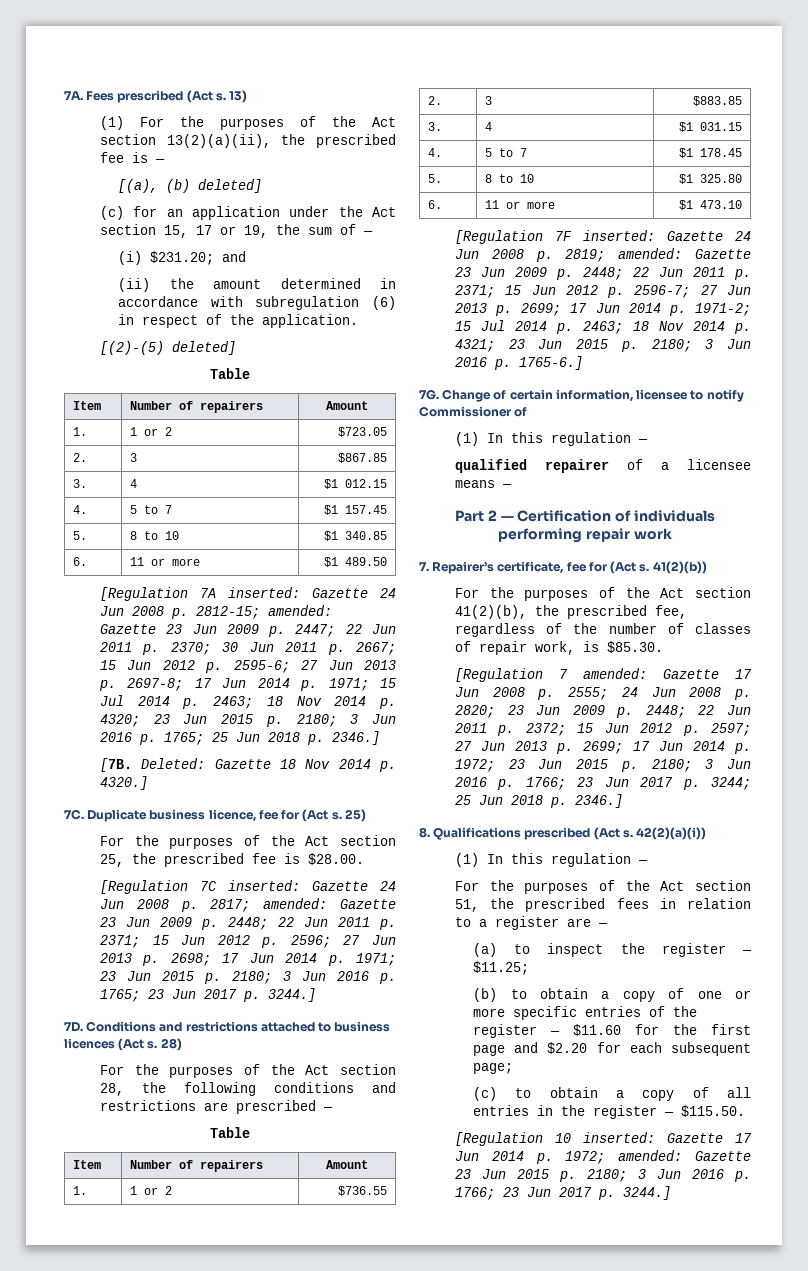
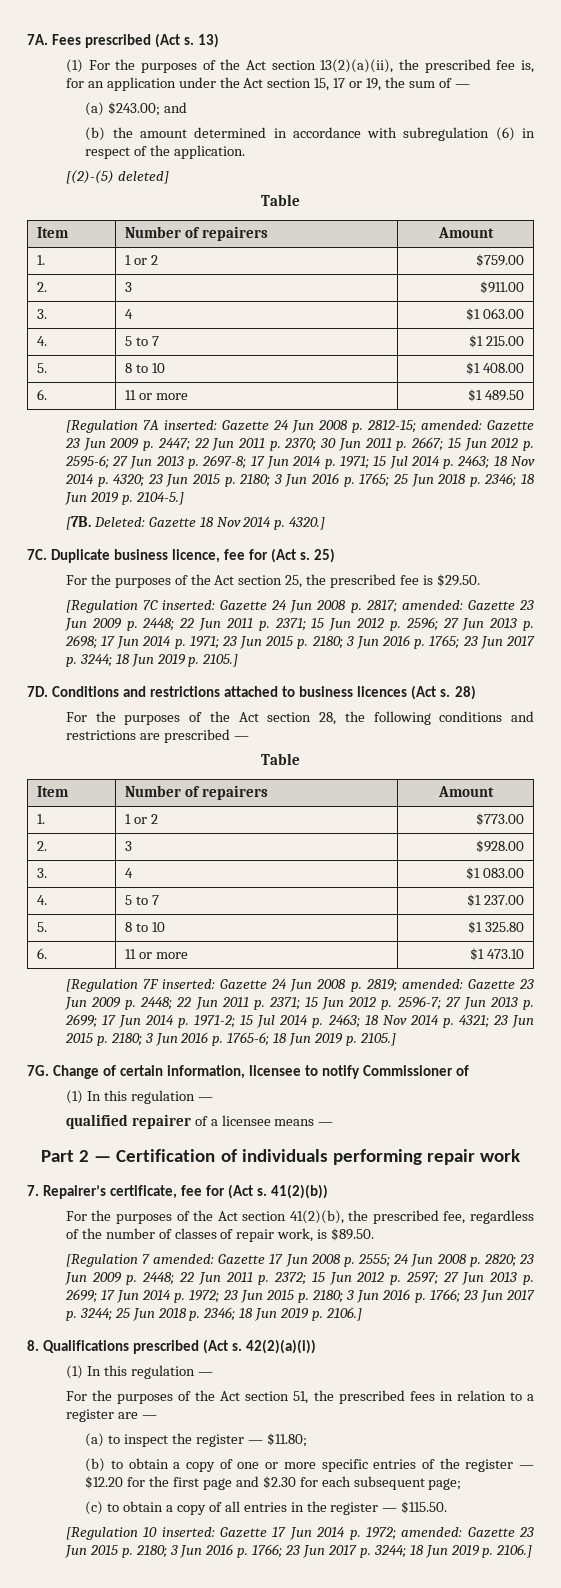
[132,152,166,163] [118,179,263,193] [100,206,125,220] is — // [(a), (b) deleted] // (c) -> [521,60,534,73] is,
[118,251,215,265] (i) $231.20; -> [85,102,161,116] (a) $243.00;
[118,278,151,292] (ii) -> [85,127,106,141] (b)
[337,427,387,437] [73,453,88,462] [130,453,138,462] [337,453,387,463] [73,479,88,488] [130,479,138,488] [323,479,387,489] [73,505,88,514] [130,505,173,514] [323,505,387,515] [73,531,88,540] [130,531,180,540] [323,531,387,541] $723.05 // 2. | 3 | $867.85 // 3. | 4 | $1 012.15 // 4. | 5 to 7 | $1 157.45 // 5. | 8 to 10 | $1 340.85 -> [475,254,524,267] [37,282,48,292] [125,282,133,292] [479,281,524,294] [37,309,48,319] [125,309,134,319] [465,308,524,321] [37,336,48,346] [125,336,160,346] [468,335,524,348] [37,363,48,373] [125,363,166,373] [465,362,524,375] $759.00 // 2. | 3 | $911.00 // 3. | 4 | $1 063.00 // 4. | 5 to 7 | $1 215.00 // 5. | 8 to 10 | $1 408.00
[332,731,381,745] 2346.] -> [484,473,535,487] [64,492,184,505] 2346; 18 Jun 2019 p. 2104-5.]
[308,853,365,865] $28.00. -> [436,574,480,587] $29.50.
[268,988,317,1002] 3244.] -> [79,654,239,667] 3244; 18 Jun 2019 p. 2105.]
[337,1186,387,1196] [428,96,443,105] [485,96,493,105] [692,96,742,106] [428,122,443,131] [485,122,493,131] [678,122,742,132] [428,148,443,157] [485,148,528,157] [678,148,742,158] $736.55 // 2. | 3 | $883.85 // 3. | 4 | $1 031.15 // 4. | 5 to 7 | $1 178.45 -> [475,813,524,826] [37,841,48,851] [125,841,133,851] [475,840,524,853] [37,868,48,878] [125,868,134,878] [465,867,524,880] [37,895,48,905] [125,895,160,905] [466,894,524,907] $773.00 // 2. | 3 | $928.00 // 3. | 4 | $1 083.00 // 4. | 5 to 7 | $1 237.00
[519,356,584,370] 1765-6.] -> [227,1032,396,1046] 1765-6; 18 Jun 2019 p. 2105.]
[607,641,664,653] $85.30. -> [331,1228,375,1241] $89.50.
[575,794,624,808] 2346.] -> [203,1307,362,1321] 2346; 18 Jun 2019 p. 2106.]
[473,961,530,975] $11.25; -> [266,1433,307,1447] $11.80;
[573,1024,622,1036] $11.60 -> [85,1476,124,1489] $12.20
[547,1042,588,1054] $2.20 -> [262,1476,296,1489] $2.30
[623,1186,672,1200] 3244.] -> [373,1544,533,1558] 3244; 18 Jun 2019 p. 2106.]

